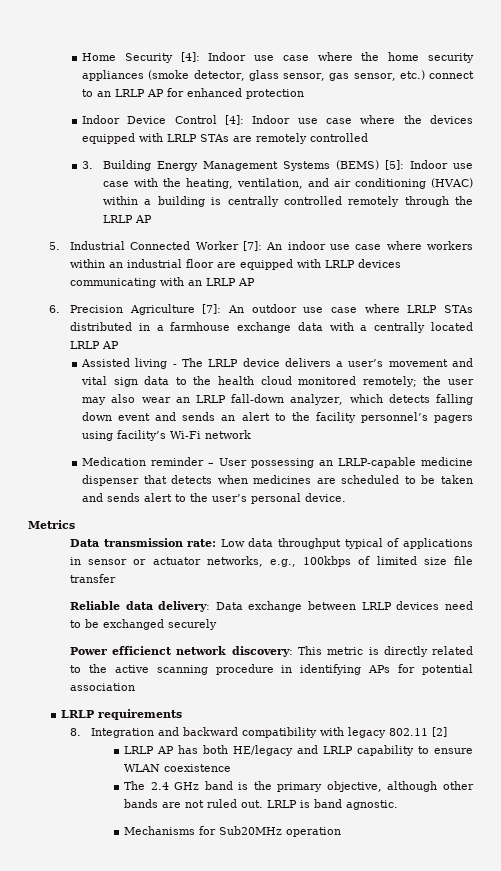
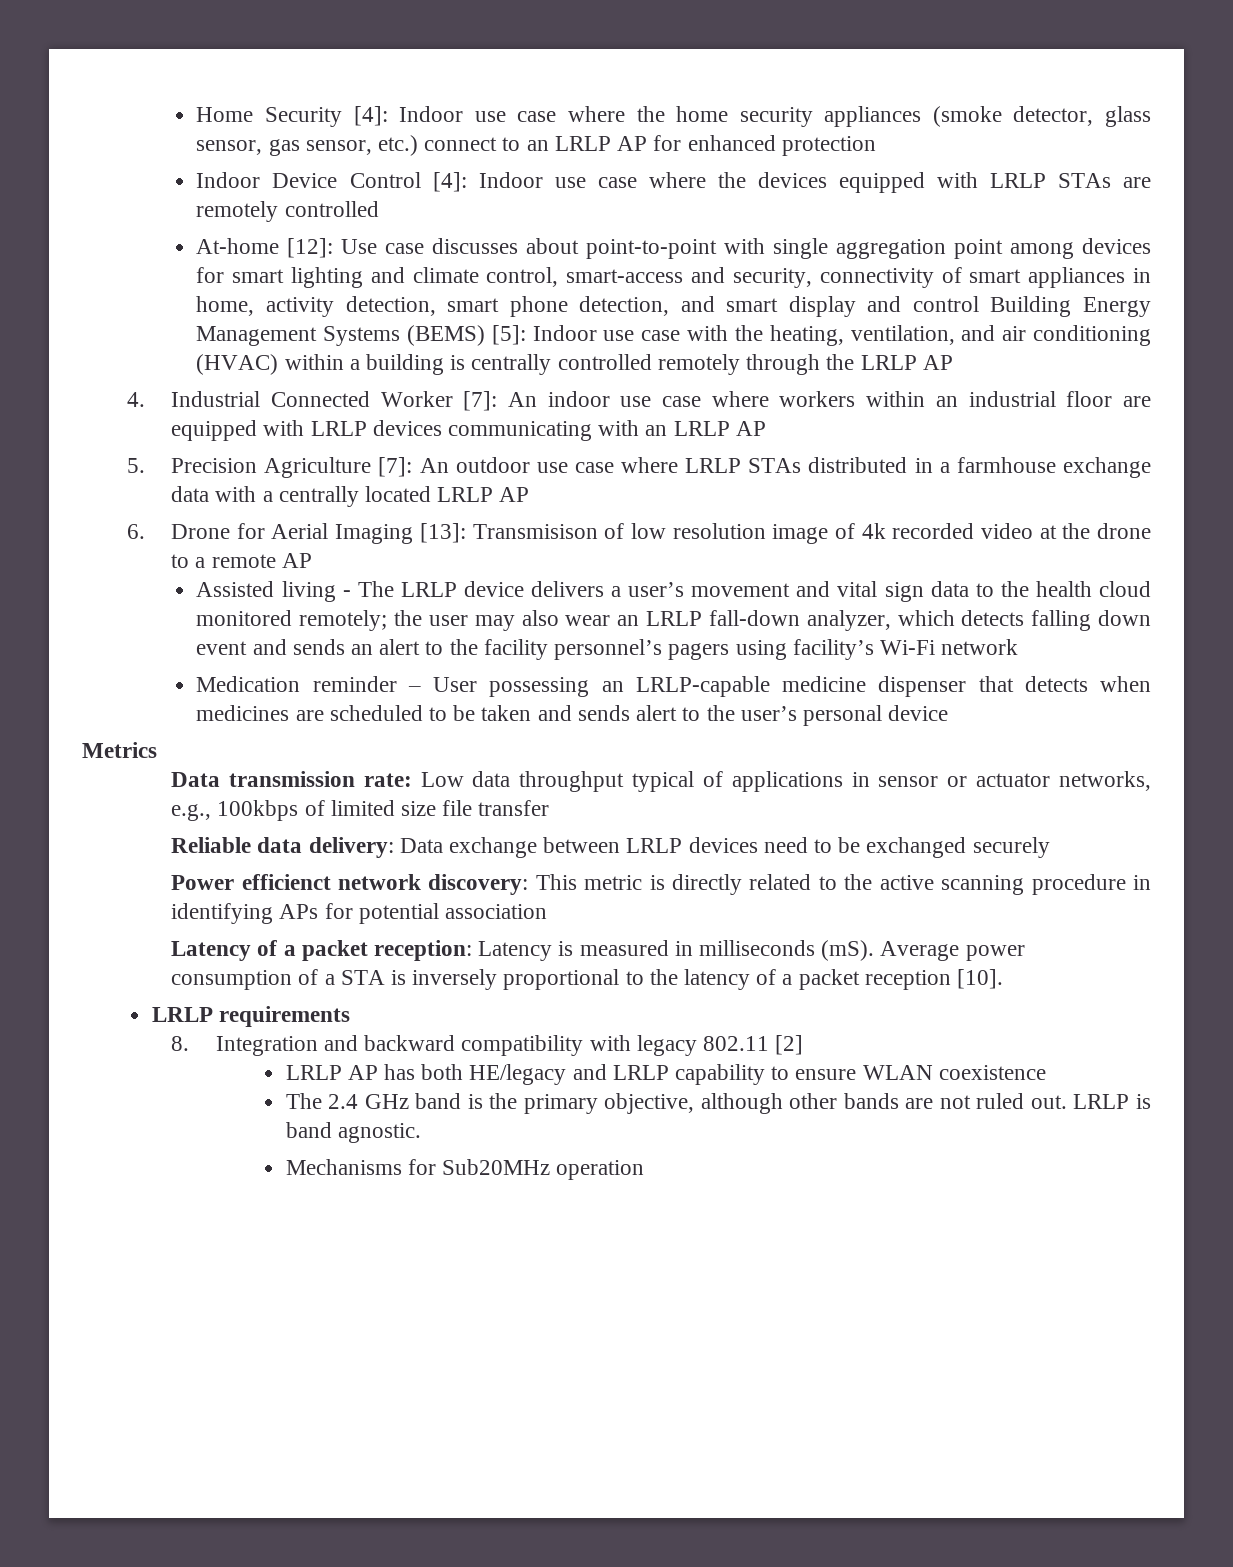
[82,161,94,169] 3. -> [196,238,1151,259] [196,267,1151,288] [196,296,979,317] At-home [12]: Use case discusses about point-to-point with single aggregation point among devices for smart lighting and climate control, smart-access and security, connectivity of smart appliances in home, activity detection, smart phone detection, and smart display and control
[48,242,60,250] 5. -> [126,392,145,407] 4.
[48,305,60,313] 6. -> [126,458,145,473] 5.
(119, 345) none -> [126,523,1152,544] [171,553,312,568] // 6. Drone for Aerial Imaging [13]: Transmisison of low resolution image of 4k recorded video at the drone to a remote AP
[305,493,347,502] device. -> [888,705,949,721] device
(135, 687) none -> [171,940,1025,961] [171,969,1004,990] // Latency of a packet reception: Latency is measured in milliseconds (mS). Average power consumption of a STA is inversely proportional to the latency of a packet reception [10].

